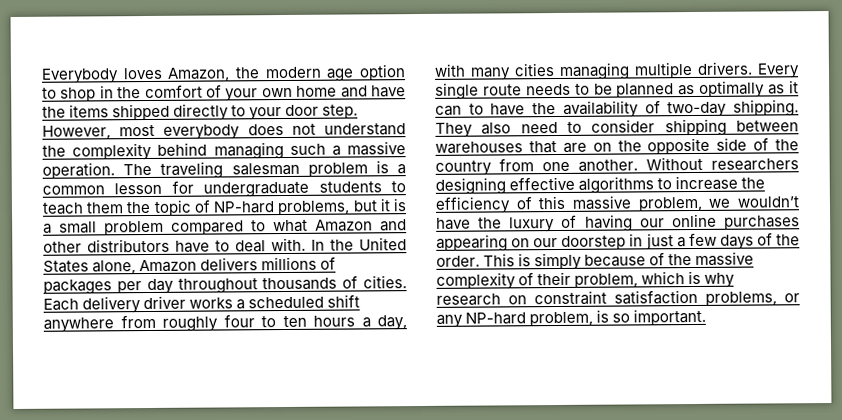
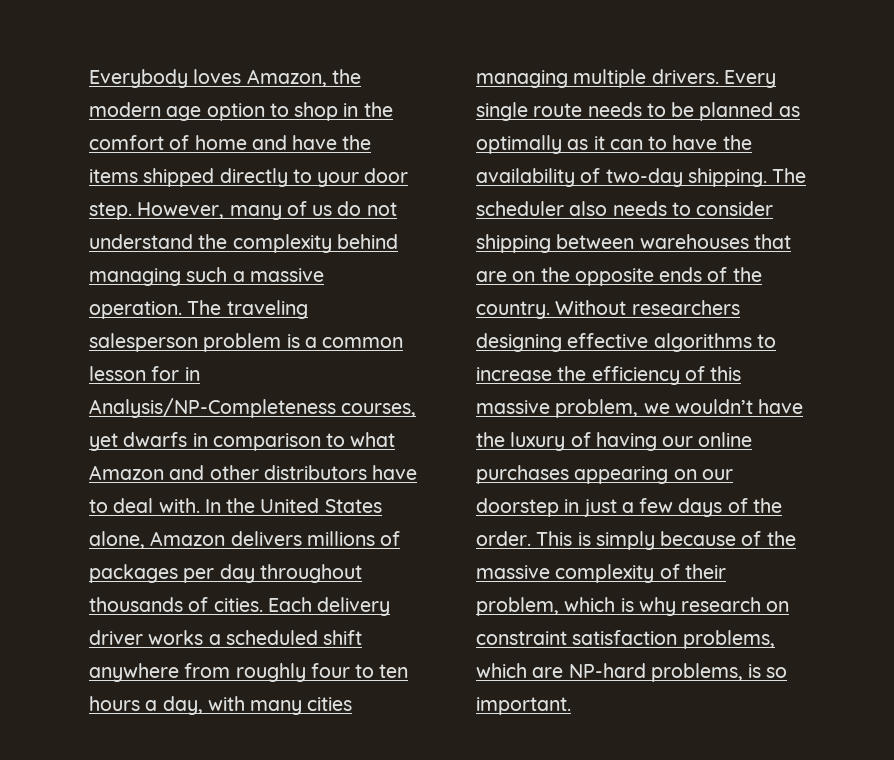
[225,87,293,102] your own -> (190, 142) none
[119,124,284,140] most everybody does -> [229,201,362,220] many of us do
[231,162,300,176] salesman -> [89,333,198,352] salesperson
[203,181,406,198] [42,198,408,216] [43,220,245,236] undergraduate students to teach them the topic of NP-hard problems, but it is a small problem compared -> [184,367,200,381] [89,398,417,418] [89,432,321,451] in Analysis/NP-Completeness courses, yet dwarfs in comparison
[435,121,558,138] They also need -> [772,168,807,183] [476,201,667,216] The scheduler also needs
[716,137,799,151] [435,158,638,176] side of the country from one another. -> [659,267,762,282] [476,301,550,319] ends of the country.
[784,293,800,303] [436,311,594,328] or any NP-hard problem, -> [476,663,743,682] which are NP-hard problems,

